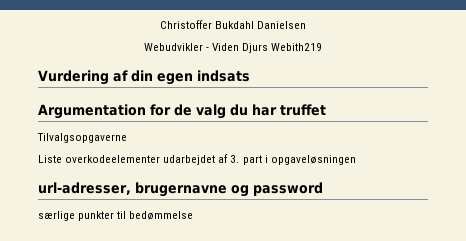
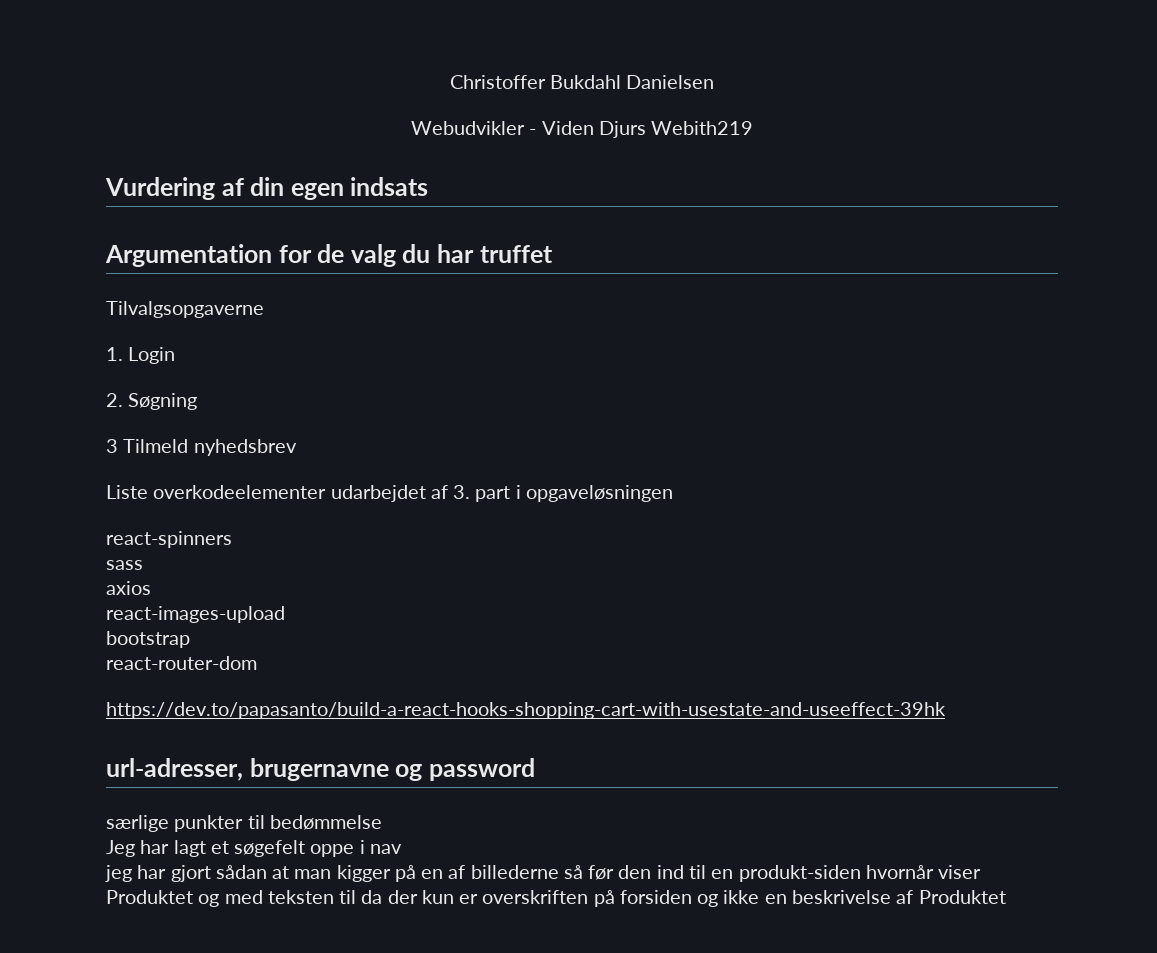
(127, 138) none -> [106,347,176,364] [106,393,198,410] [106,439,297,456] // 1. Login // 2. Søgning // 3 Tilmeld nyhedsbrev
(356, 160) none -> [106,531,232,548] [106,560,143,570] [106,581,151,595] [106,606,285,623] [106,631,190,648] [106,656,257,670] [106,702,946,719] // react-spinners // sass // axios // react-images-upload // bootstrap // react-router-dom // https://dev.to/papasanto/build-a-react-hooks-shopping-cart-with-usestate-and-useeffect-39hk
(194, 215) none -> [106,840,402,857] [105,865,982,882] [106,890,1006,907] // Jeg har lagt et søgefelt oppe i nav // jeg har gjort sådan at man kigger på en af billederne så før den ind til en produkt-siden hvornår viser Produktet og med teksten til da der kun er overskriften på forsiden og ikke en beskrivelse af Produktet

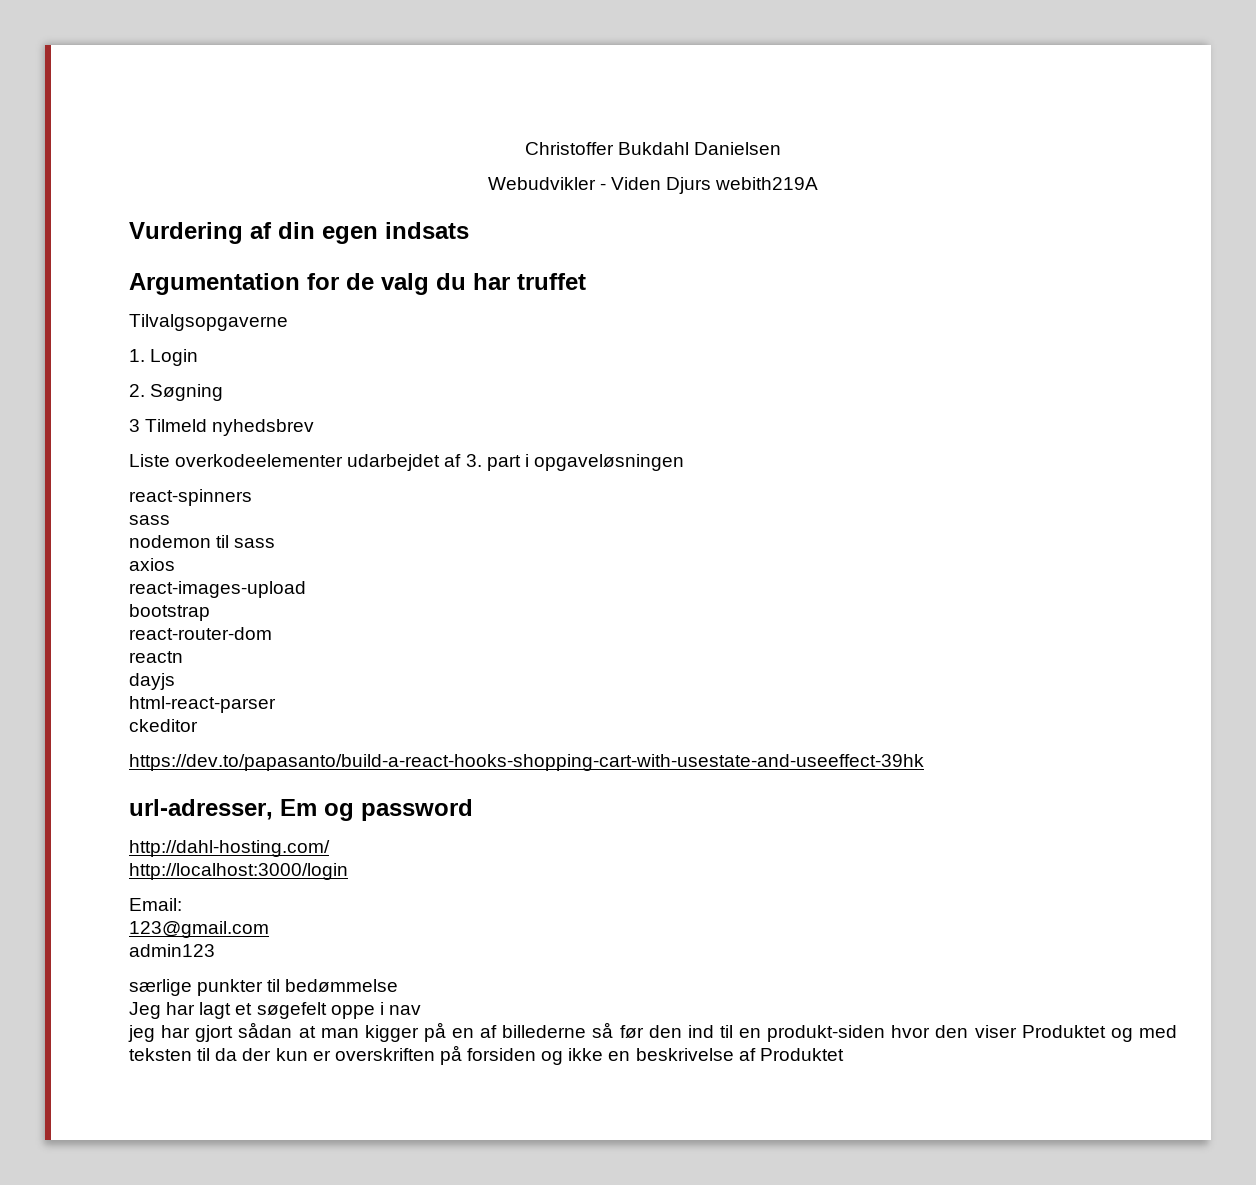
[651,121,754,135] Webith219 -> [715,177,819,190] webith219A
(143, 565) none -> [129,535,276,548] // nodemon til sass
(257, 663) none -> [129,651,183,663] [129,673,175,690] [129,696,276,713] [129,719,198,732] // reactn // dayjs // html-react-parser // ckeditor
[249,758,389,781] brugernavne -> [280,799,317,816] Em
(535, 769) none -> [129,840,330,857] [129,863,348,880] [129,898,182,911] [129,921,269,938] [129,944,215,957] // http://dahl-hosting.com/ // http://localhost:3000/login // Email: // 123@gmail.com // admin123
[865,865,934,879] hvornår -> [891,1025,969,1038] hvor den

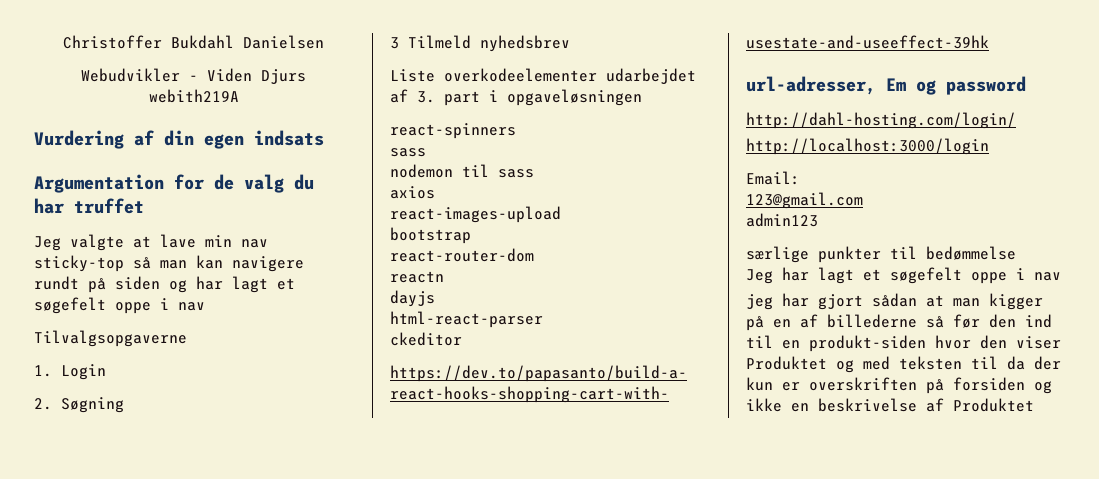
(586, 281) none -> [34,234,268,251] [34,255,304,272] [34,276,295,293] [34,297,205,314] // Jeg valgte at lave min nav sticky-top så man kan navigere rundt på siden og har lagt et søgefelt oppe i nav
[129,840,330,857] http://dahl-hosting.com/ -> [746,112,1016,129] http://dahl-hosting.com/login/

